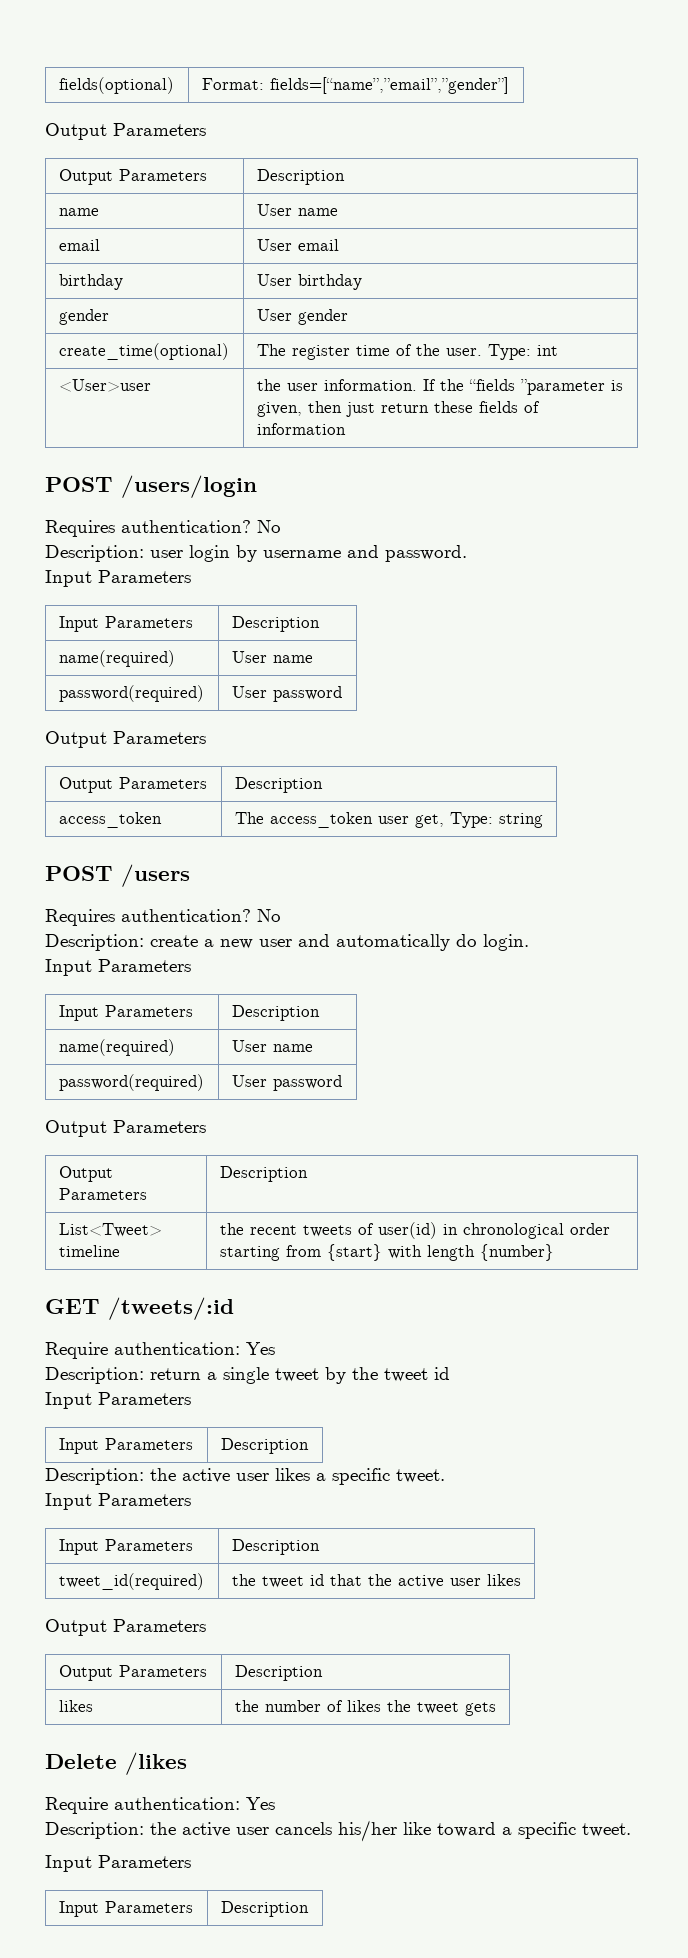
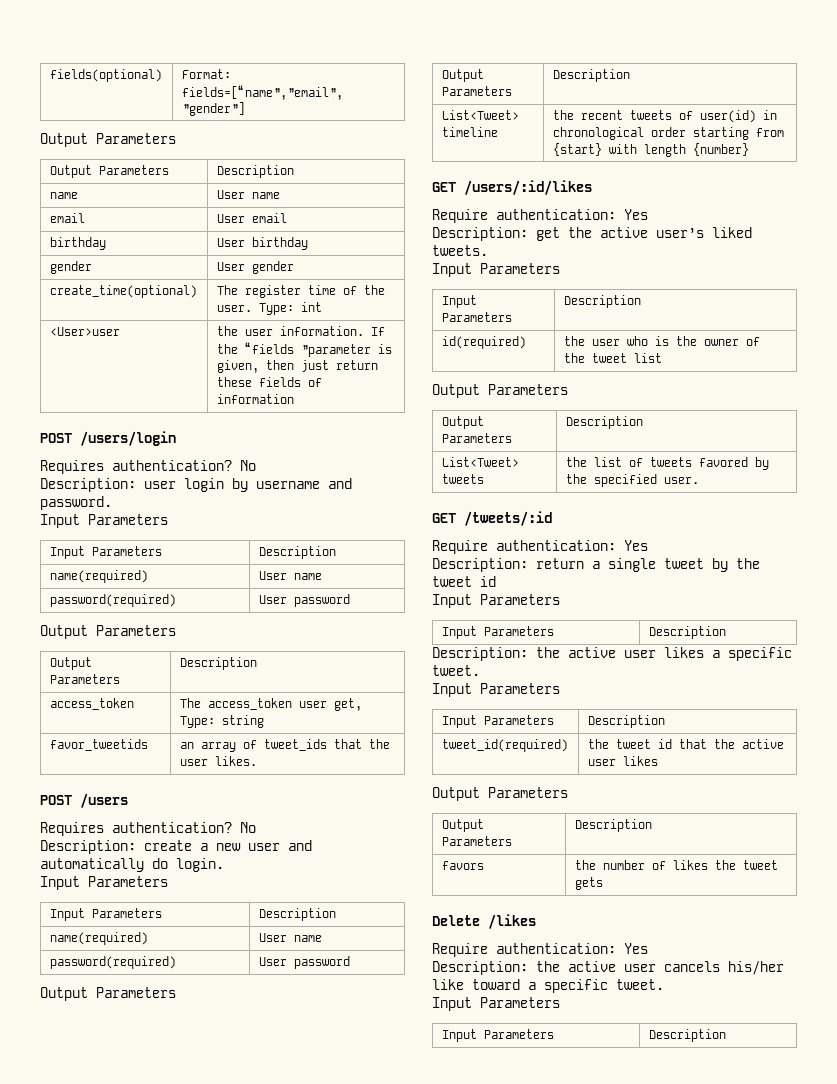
(543, 820) none -> [49,739,148,751] [179,739,390,752] [179,756,257,766] // favor_tweetids | an array of tweet_ids that the user likes.
(554, 1252) none -> [432,180,592,195] [432,209,648,223] [432,227,752,241] [432,245,488,256] [432,263,560,277] [441,295,477,308] [441,312,512,322] [563,295,641,308] [441,336,526,349] [563,336,760,346] [563,353,662,363] [432,384,568,398] [441,416,484,429] [441,433,512,443] [565,416,643,429] [441,457,519,467] [441,474,484,484] [565,457,769,470] [565,474,699,487] // GET /users/:id/likes // Require authentication: Yes // Description: get the active user’s liked tweets. // Input Parameters // Input Parameters | Description // id(required) | the user who is the owner of the tweet list // Output Parameters // Output Parameters | Description // List<Tweet> tweets | the list of tweets favored by the specified user.
[58,1700,93,1712] likes -> [441,861,484,870] favors

